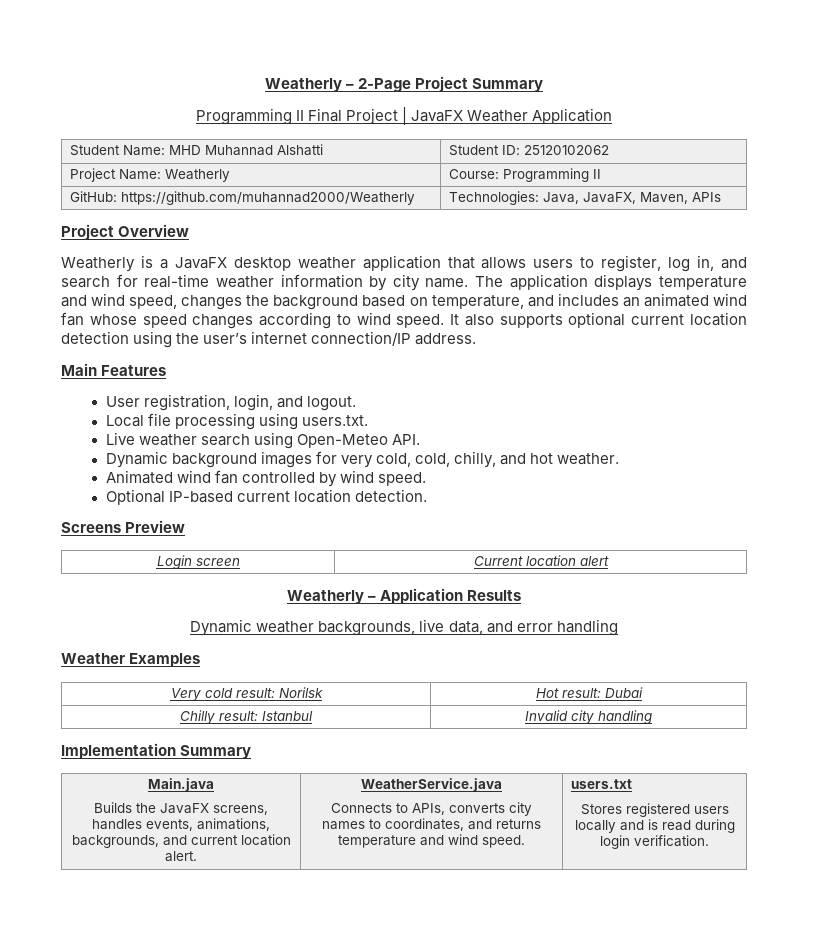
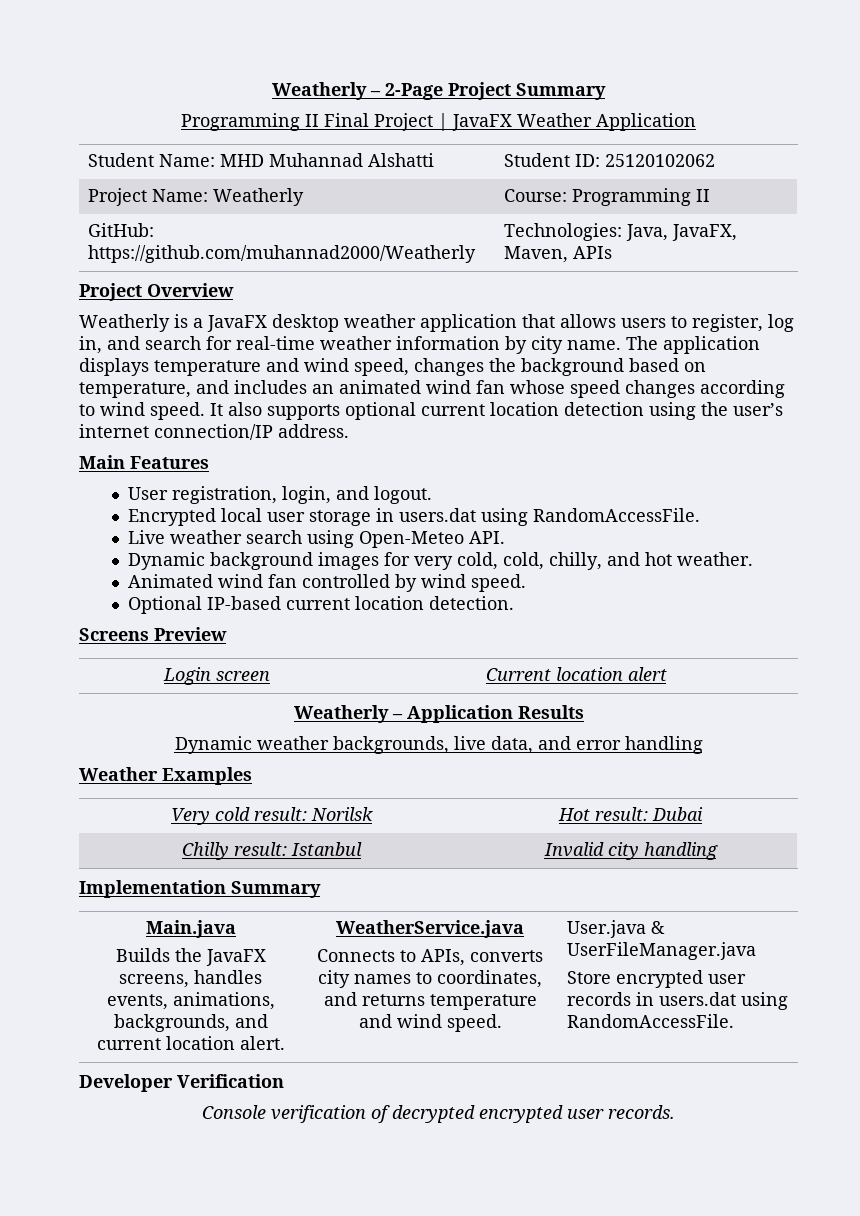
[105,413,368,430] Local file processing using users.txt. -> [127,508,700,526] Encrypted local user storage in users.dat using RandomAccessFile.
[570,779,632,789] [580,803,729,817] [574,819,735,833] [600,835,709,849] users.txt // Stores registered users locally and is read during login verification. -> [567,920,666,938] [567,942,757,960] [567,970,747,988] [567,992,789,1010] [567,1014,735,1028] [79,1074,284,1092] [202,1105,675,1123] User.java & UserFileManager.java // Store encrypted user records in users.dat using RandomAccessFile. // Developer Verification // Console verification of decrypted encrypted user records.

